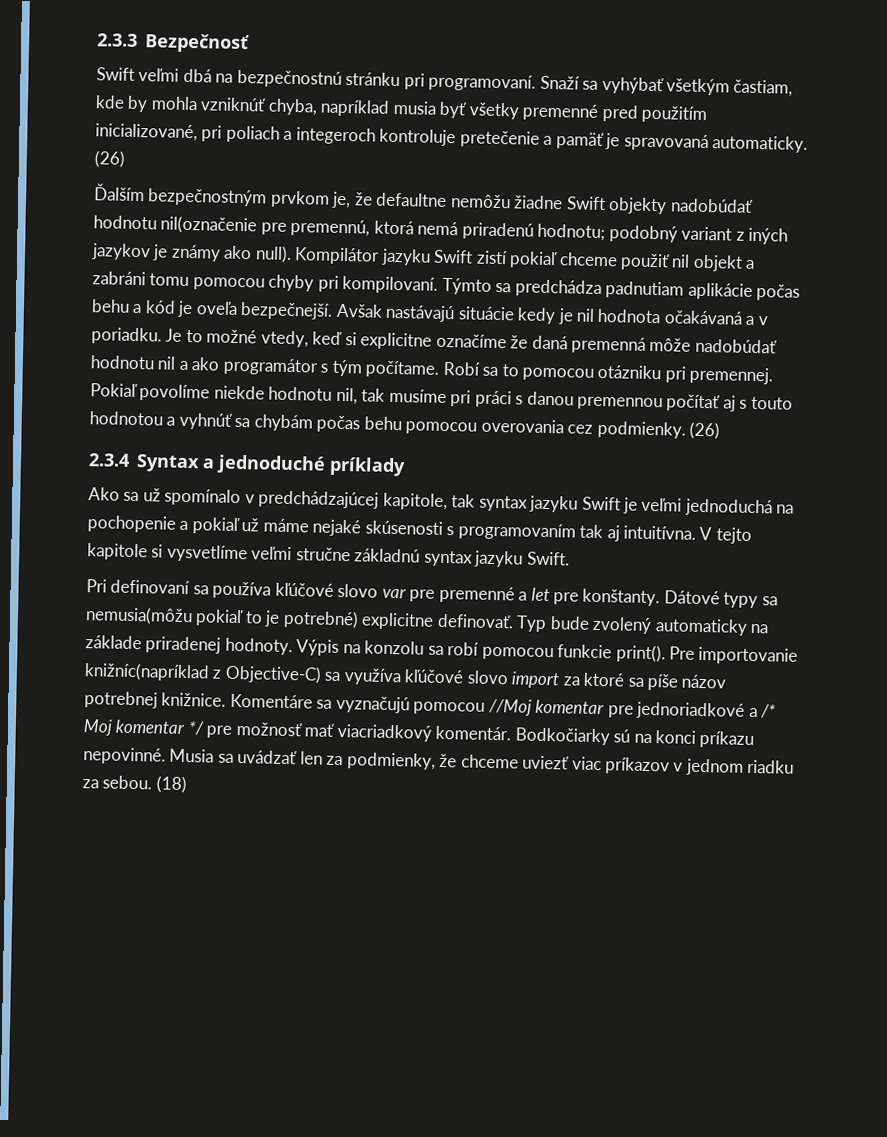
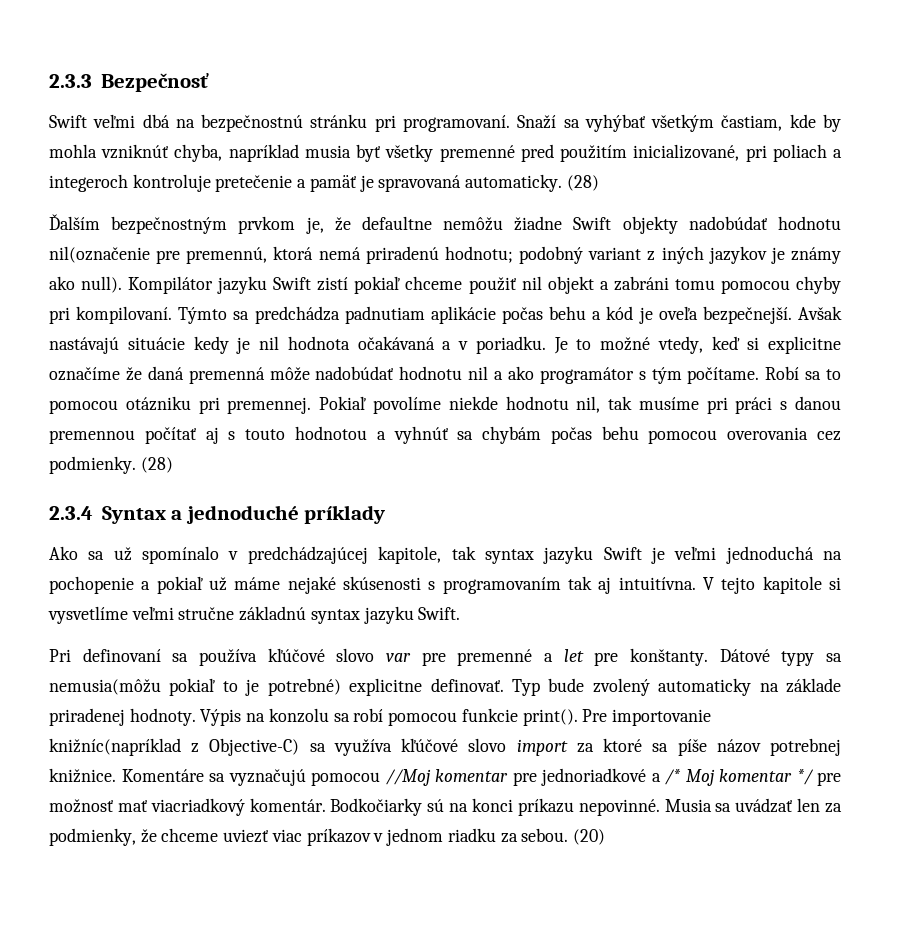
[94,150,126,168] (26) -> [566,175,599,191] (28)
[689,421,721,440] (26) -> [140,457,173,473] (28)
[155,775,187,794] (18) -> [572,829,605,845] (20)

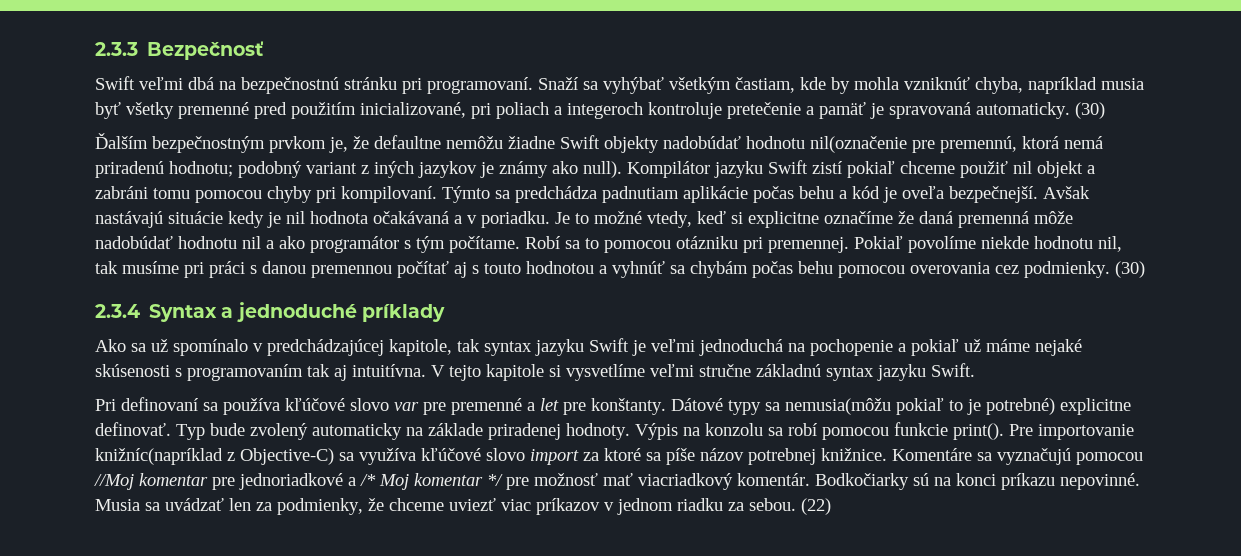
[566,175,599,191] (28) -> [1075,102,1105,119] (30)
[140,457,173,473] (28) -> [1115,261,1145,278] (30)
[572,829,605,845] (20) -> [801,498,831,515] (22)

